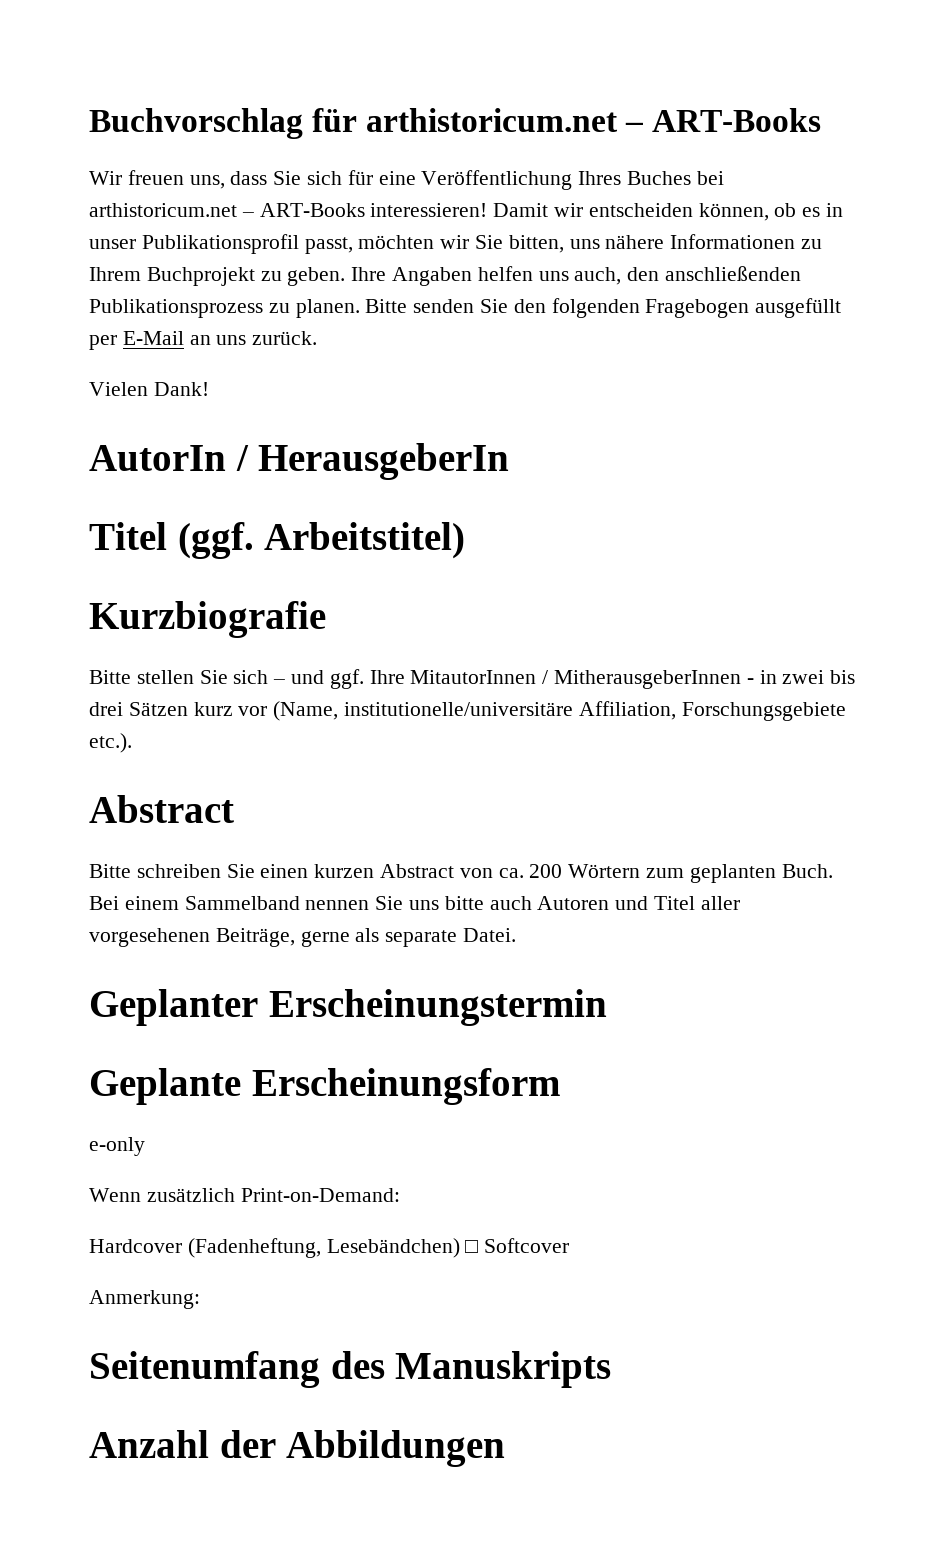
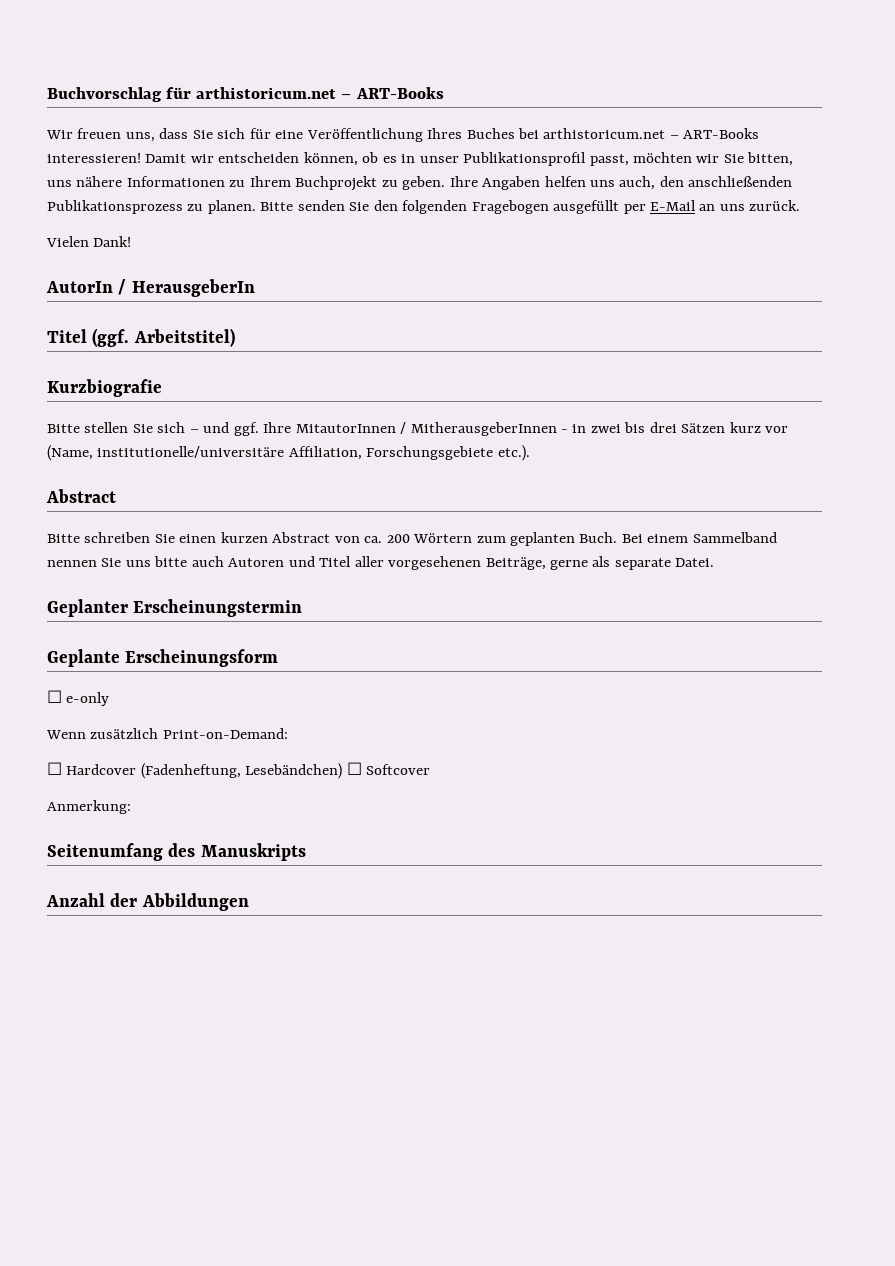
(560, 1086) none -> [47,690,62,703] ☐
(400, 1195) none -> [47,762,62,775] ☐
[465,1240,479,1253] □ -> [346,762,362,775] ☐

